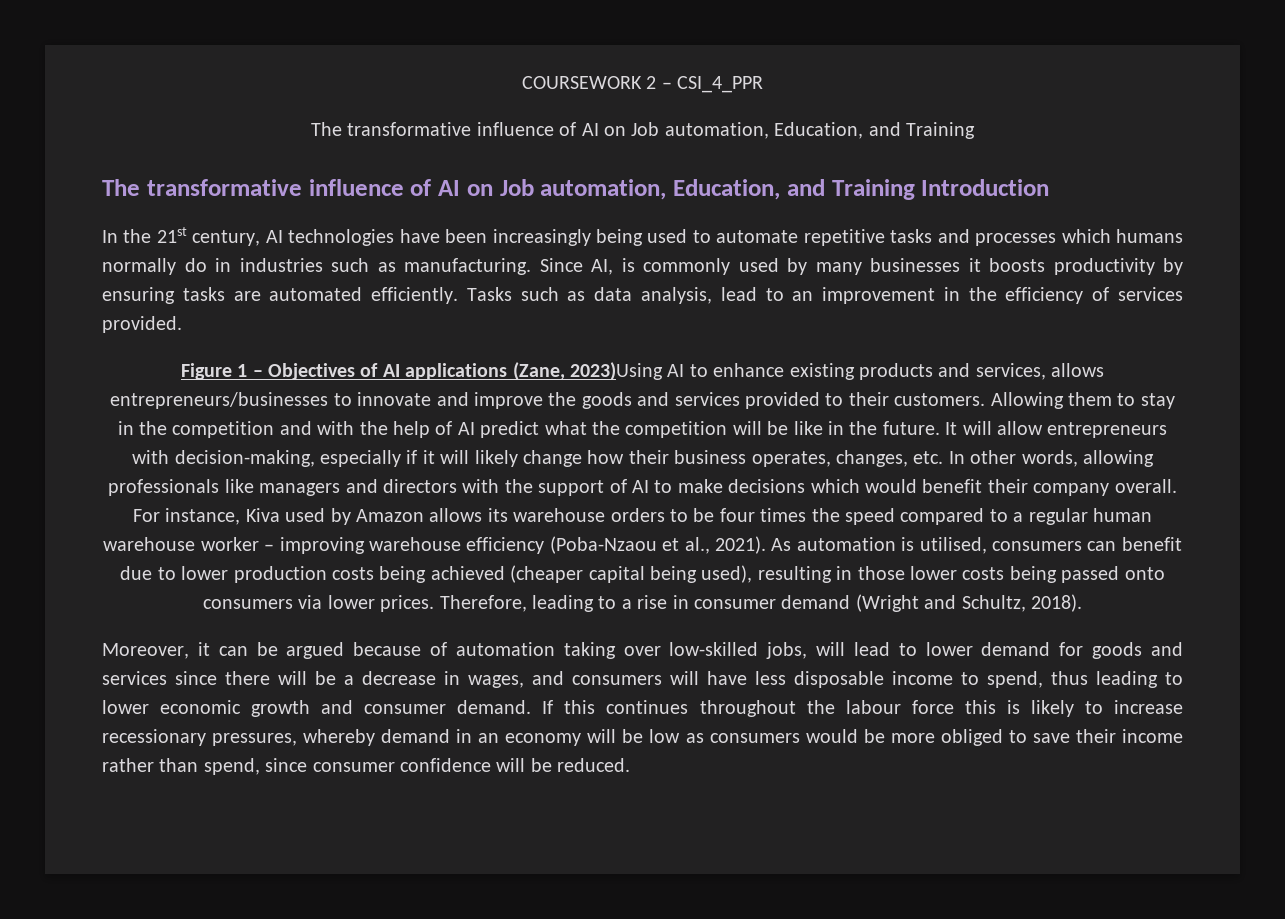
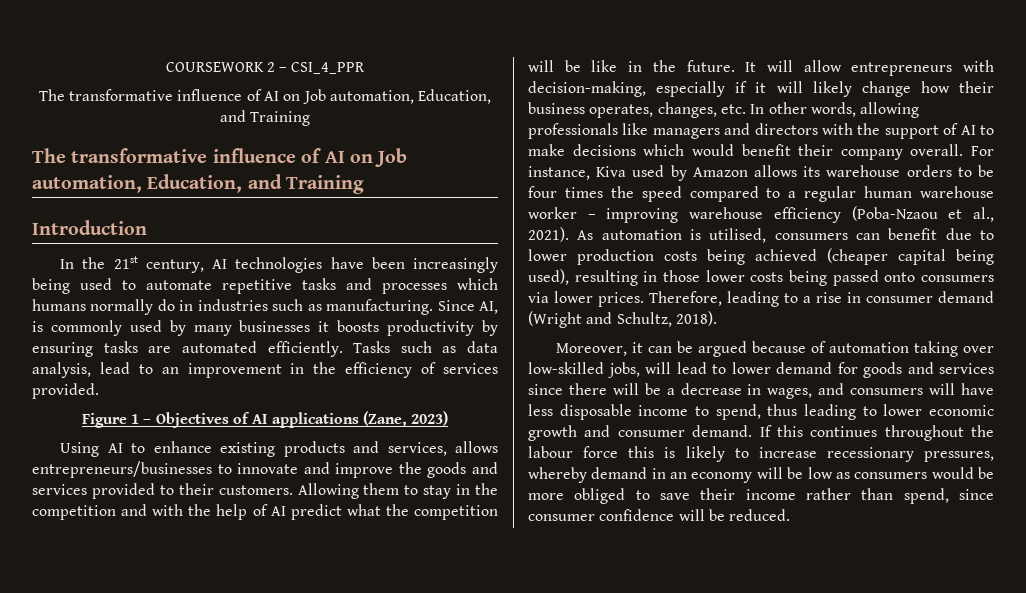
(915, 189) none -> (365, 184) //
[570,362,663,381] 2023)Using -> [411,411,449,426] [60,442,100,457] 2023) // Using

